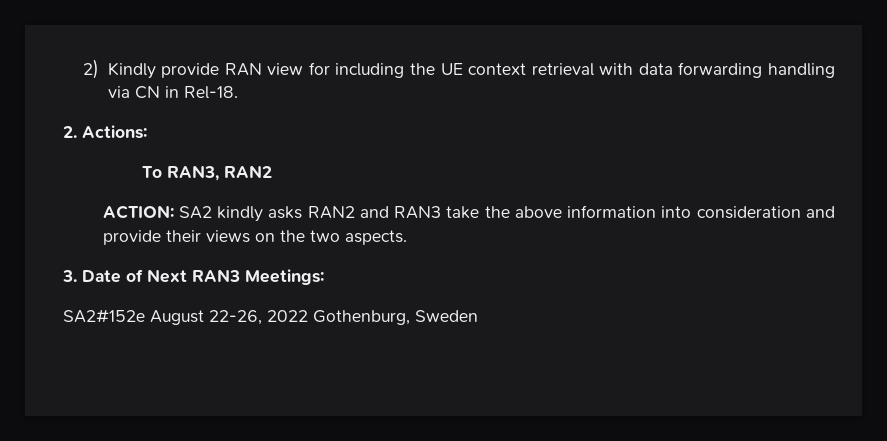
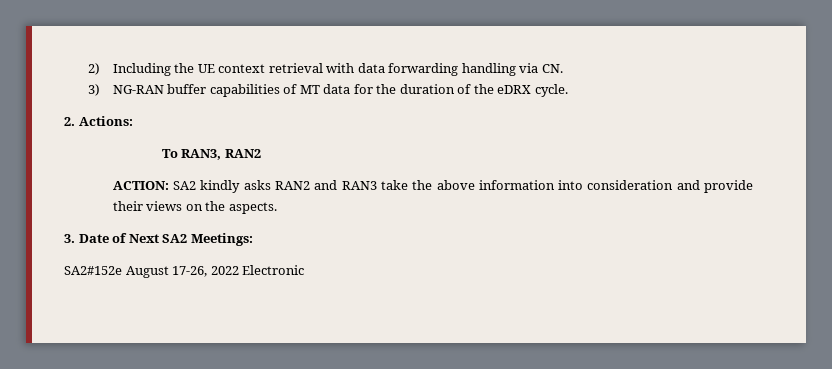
[107,62,405,79] Kindly provide RAN view for including -> [112,63,171,76] Including
[134,86,238,99] CN in Rel-18. -> [541,64,563,73] [88,84,568,97] CN. // 3) NG-RAN buffer capabilities of MT data for the duration of the eDRX cycle.
[309,230,340,242] two -> (226, 206) none
[192,269,240,282] RAN3 -> [162,234,188,243] SA2
[209,310,478,325] 22-26, 2022 Gothenburg, Sweden -> [172,265,305,277] 17-26, 2022 Electronic

